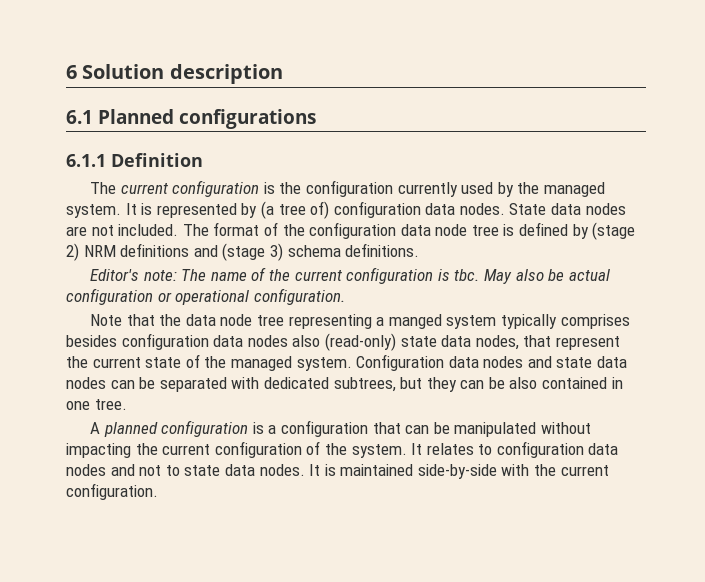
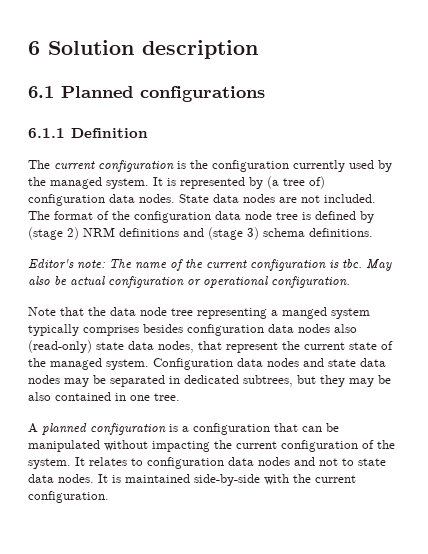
[110,380,135,389] can -> [64,378,89,387] may
[231,377,260,389] with -> [169,376,180,384] in
[460,380,485,389] can -> [349,378,374,387] may

